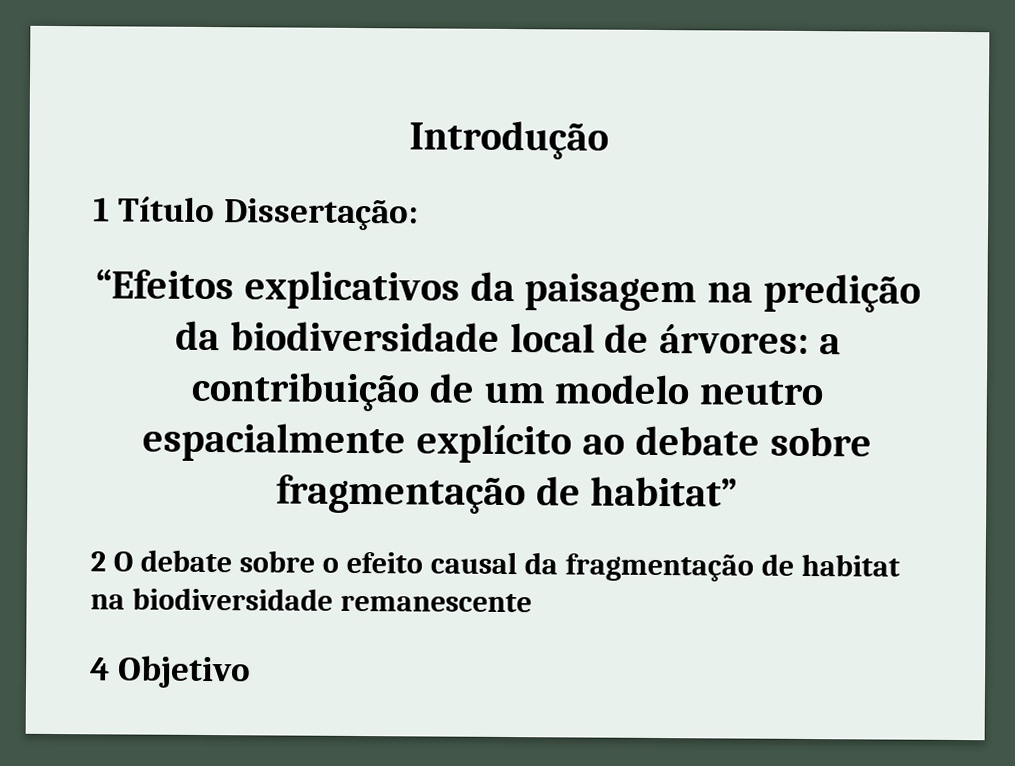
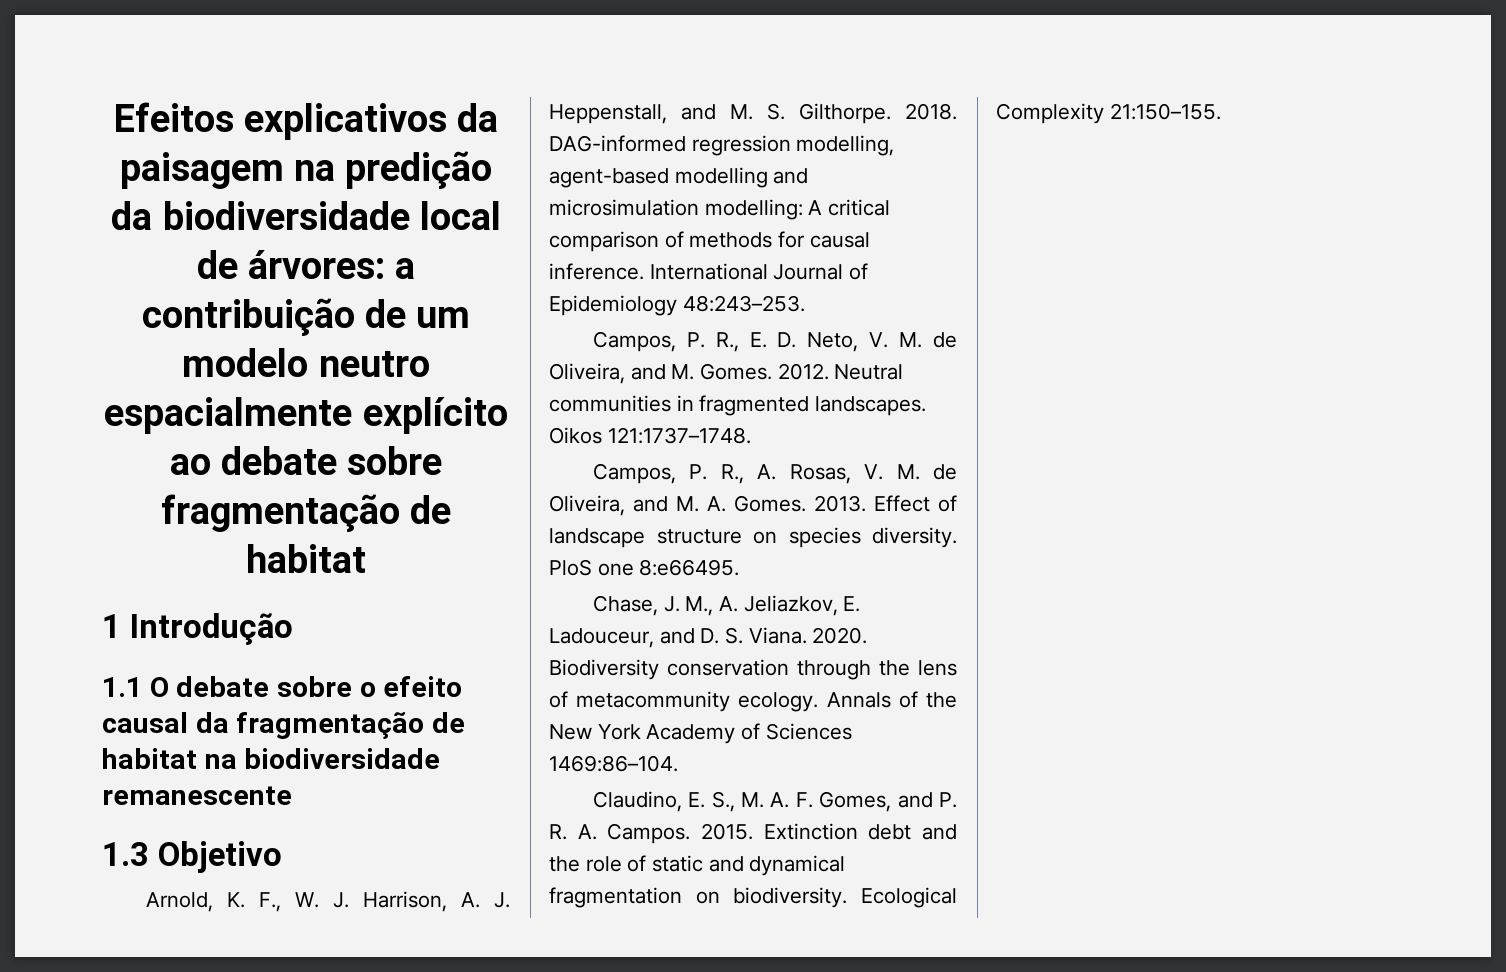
[409,120,609,160] [93,196,419,231] [95,268,234,300] Introdução // 1 Título Dissertação: // “Efeitos -> [113,102,234,132] Efeitos
[590,476,739,507] [90,551,106,572] habitat” // 2 -> [246,544,366,573] [102,613,293,645] [102,677,142,697] habitat // 1 Introdução // 1.1
[90,657,110,681] 4 -> [102,842,149,866] 1.3
(252, 672) none -> [145,891,510,912] [549,103,957,124] [549,135,895,156] [549,167,809,188] [549,199,891,220] [549,231,870,252] [549,263,869,280] [549,295,805,316] [592,331,957,352] [549,363,904,384] [549,395,927,416] [549,427,751,444] [592,463,957,484] [549,495,957,516] [549,527,957,548] [549,559,740,576] [592,595,861,616] [549,627,868,648] [549,659,957,680] [549,691,957,712] [549,723,852,744] [549,755,678,772] [592,791,957,812] [549,823,957,844] [549,855,846,876] [549,887,957,908] [996,103,1221,124] // Arnold, K. F., W. J. Harrison, A. J. Heppenstall, and M. S. Gilthorpe. 2018. DAG-informed regression modelling, agent-based modelling and microsimulation modelling: A critical comparison of methods for causal inference. International Journal of Epidemiology 48:243–253. // Campos, P. R., E. D. Neto, V. M. de Oliveira, and M. Gomes. 2012. Neutral communities in fragmented landscapes. Oikos 121:1737–1748. // Campos, P. R., A. Rosas, V. M. de Oliveira, and M. A. Gomes. 2013. Effect of landscape structure on species diversity. PloS one 8:e66495. // Chase, J. M., A. Jeliazkov, E. Ladouceur, and D. S. Viana. 2020. Biodiversity conservation through the lens of metacommunity ecology. Annals of the New York Academy of Sciences 1469:86–104. // Claudino, E. S., M. A. F. Gomes, and P. R. A. Campos. 2015. Extinction debt and the role of static and dynamical fragmentation on biodiversity. Ecological Complexity 21:150–155.

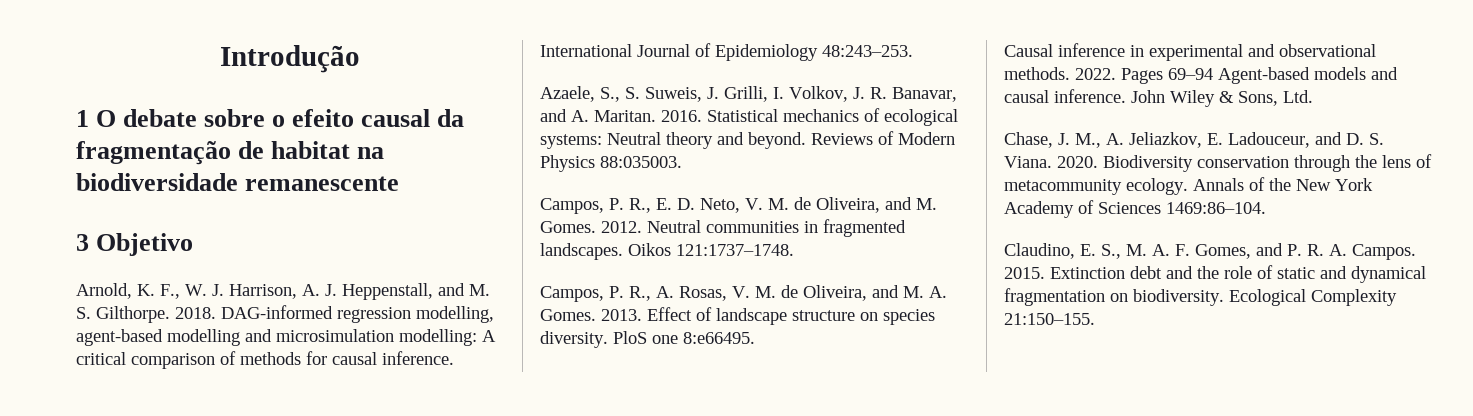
[113,102,499,140] [119,151,493,189] [111,201,501,230] [196,250,416,279] [141,298,471,336] [182,348,430,377] [104,397,508,434] [169,446,443,475] [160,494,452,532] [246,544,366,573] Efeitos explicativos da paisagem na predição da biodiversidade local de árvores: a contribuição de um modelo neutro espacialmente explícito ao debate sobre fragmentação de habitat -> [220,45,360,73] Introdução
[129,613,293,645] [102,677,142,697] Introdução // 1.1 -> (89, 118) none
[102,842,149,866] 1.3 -> [76,234,89,251] 3
(805, 303) none -> [540,86,957,102] [540,108,958,126] [540,131,955,149] [540,155,682,172] // Azaele, S., S. Suweis, J. Grilli, I. Volkov, J. R. Banavar, and A. Maritan. 2016. Statistical mechanics of ecological systems: Neutral theory and beyond. Reviews of Modern Physics 88:035003.
(740, 567) none -> [1004,43,1376,61] [1004,67,1398,84] [1004,89,1313,107] // Causal inference in experimental and observational methods. 2022. Pages 69–94 Agent‐based models and causal inference. John Wiley & Sons, Ltd.

